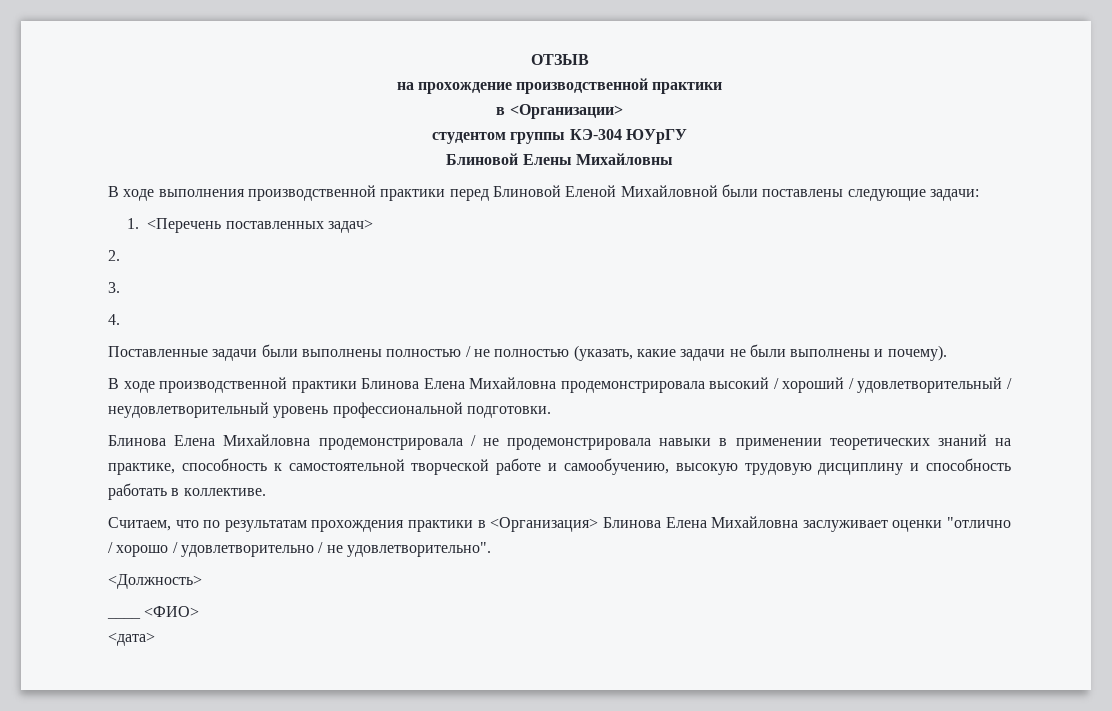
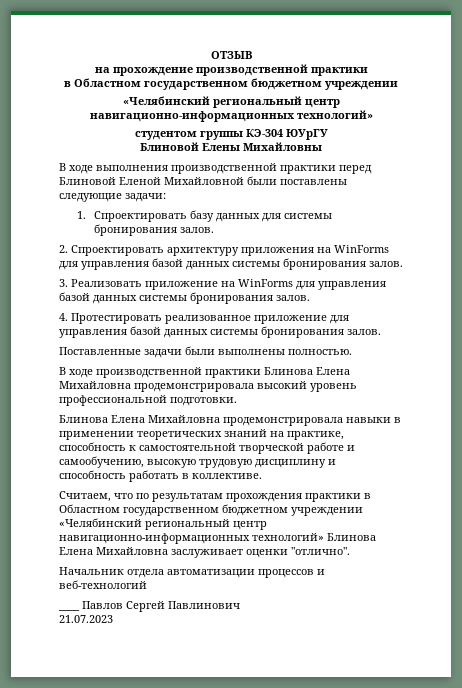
[509,104,623,119] <Организации> -> [74,78,398,90] [122,96,340,108] [89,110,373,122] Областном государственном бюджетном учреждении // «Челябинский региональный центр навигационно-информационных технологий»
[147,218,373,233] [108,250,120,261] [108,282,120,293] [108,314,120,325] [108,344,947,361] <Перечень поставленных задач> // 2. // 3. // 4. // Поставленные задачи были выполнены полностью / не полностью (указать, какие задачи не были выполнены и почему). -> [94,210,333,222] [94,224,215,236] [59,245,389,256] [59,258,403,270] [59,279,386,290] [59,292,310,304] [59,313,349,324] [59,326,381,338] [59,346,352,358] Спроектировать базу данных для системы бронирования залов. // 2. Спроектировать архитектуру приложения на WinForms для управления базой данных системы бронирования залов. // 3. Реализовать приложение на WinForms для управления базой данных системы бронирования залов. // 4. Протестировать реализованное приложение для управления базой данных системы бронирования залов. // Поставленные задачи были выполнены полностью.
[773,377,1013,393] [108,402,269,418] / хороший / удовлетворительный / неудовлетворительный -> (307, 385) none
[470,435,651,450] / не продемонстрировала -> (343, 421) none
[490,517,599,532] <Организация> -> [59,504,363,516] [59,518,267,530] [59,533,324,544] Областном государственном бюджетном учреждении «Челябинский региональный центр навигационно-информационных технологий»
[947,517,1012,528] [108,542,491,557] [108,574,202,589] [107,617,141,619] [144,606,200,617] [108,632,155,646] "отлично / хорошо / удовлетворительно / не удовлетворительно". // <Должность> // ____ <ФИО> // <дата> -> [291,547,350,555] [59,567,325,578] [59,580,147,589] [58,609,80,611] [82,601,240,612] [59,615,113,623] "отлично". // Начальник отдела автоматизации процессов и веб-технологий // ____ Павлов Сергей Павлинович // 21.07.2023

